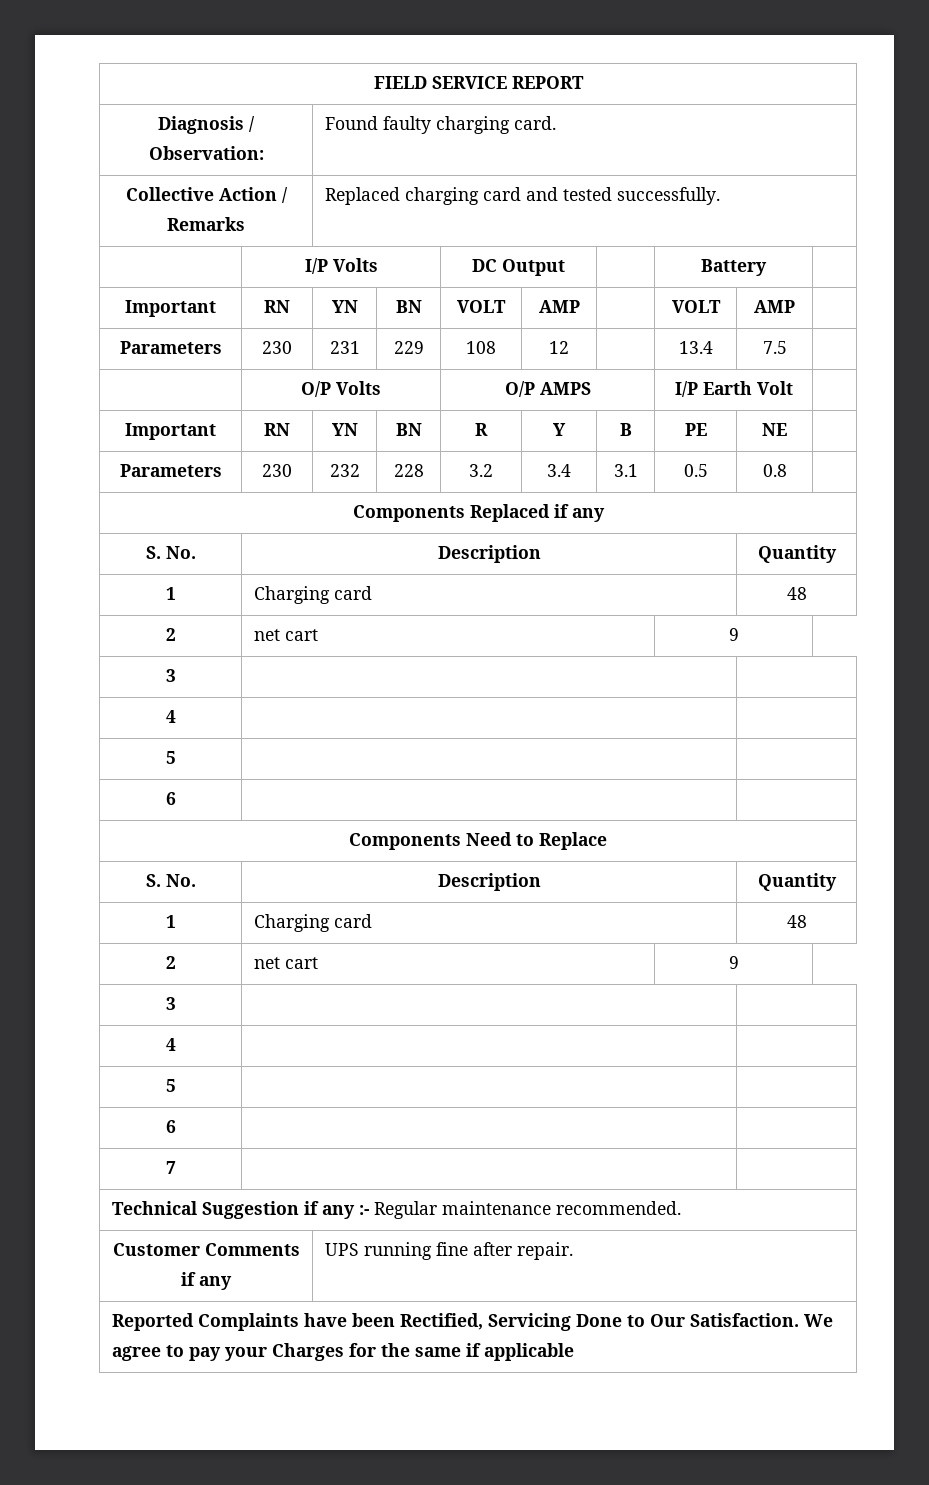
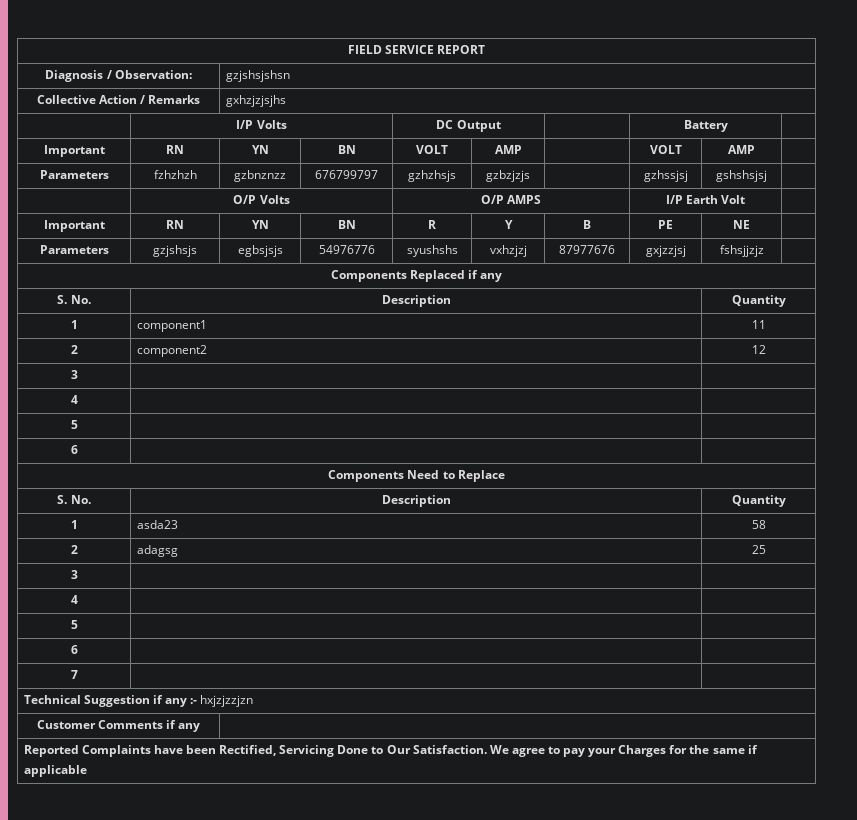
[324,116,556,134] Found faulty charging card. -> [225,70,290,82] gzjshsjshsn
[324,187,720,205] Replaced charging card and tested successfully. -> [225,95,286,107] gxhzjzjsjhs
[262,341,292,354] [329,341,360,354] [393,341,424,354] [466,341,496,354] [549,341,569,354] [678,341,713,354] [762,341,787,354] 230 | 231 | 229 | 108 | 12 | | 13.4 | 7.5 -> [153,170,197,179] [234,170,286,182] [315,170,378,179] [408,170,456,182] [486,170,530,182] [643,170,688,182] [716,170,767,182] fzhzhzh | gzbnznzz | 676799797 | gzhzhsjs | gzbzjzjs | | gzhssjsj | gshshsjsj
[262,464,292,477] [329,464,360,477] [393,464,424,477] [469,464,493,477] [547,464,571,477] [613,464,638,477] [683,464,708,477] [762,464,787,477] 230 | 232 | 228 | 3.2 | 3.4 | 3.1 | 0.5 | 0.8 -> [153,245,197,257] [237,245,283,257] [318,245,375,254] [406,245,458,257] [489,245,527,257] [559,245,615,254] [645,245,686,257] [719,245,764,257] gzjshsjs | egbsjsjs | 54976776 | syushshs | vxhzjzj | 87977676 | gxjzzjsj | fshsjjzjz
[253,586,372,604] [786,587,807,600] [165,628,176,641] [253,629,318,641] [728,628,739,641] Charging card | 48 // 2 | net cart | 9 -> [136,320,207,332] [751,320,766,329] [70,345,78,354] [136,345,207,357] [751,345,766,354] component1 | 11 // 2 | component2 | 12
[253,914,372,932] [786,915,807,928] [165,956,176,969] [253,957,318,969] [728,956,739,969] Charging card | 48 // 2 | net cart | 9 -> [136,520,178,529] [751,520,766,529] [70,545,78,554] [136,545,178,557] [751,545,766,554] asda23 | 58 // 2 | adagsg | 25
[373,1201,681,1219] Regular maintenance recommended. -> [200,695,254,707] hxjzjzzjzn
[324,1242,573,1260] UPS running fine after repair. -> (201, 727) none

